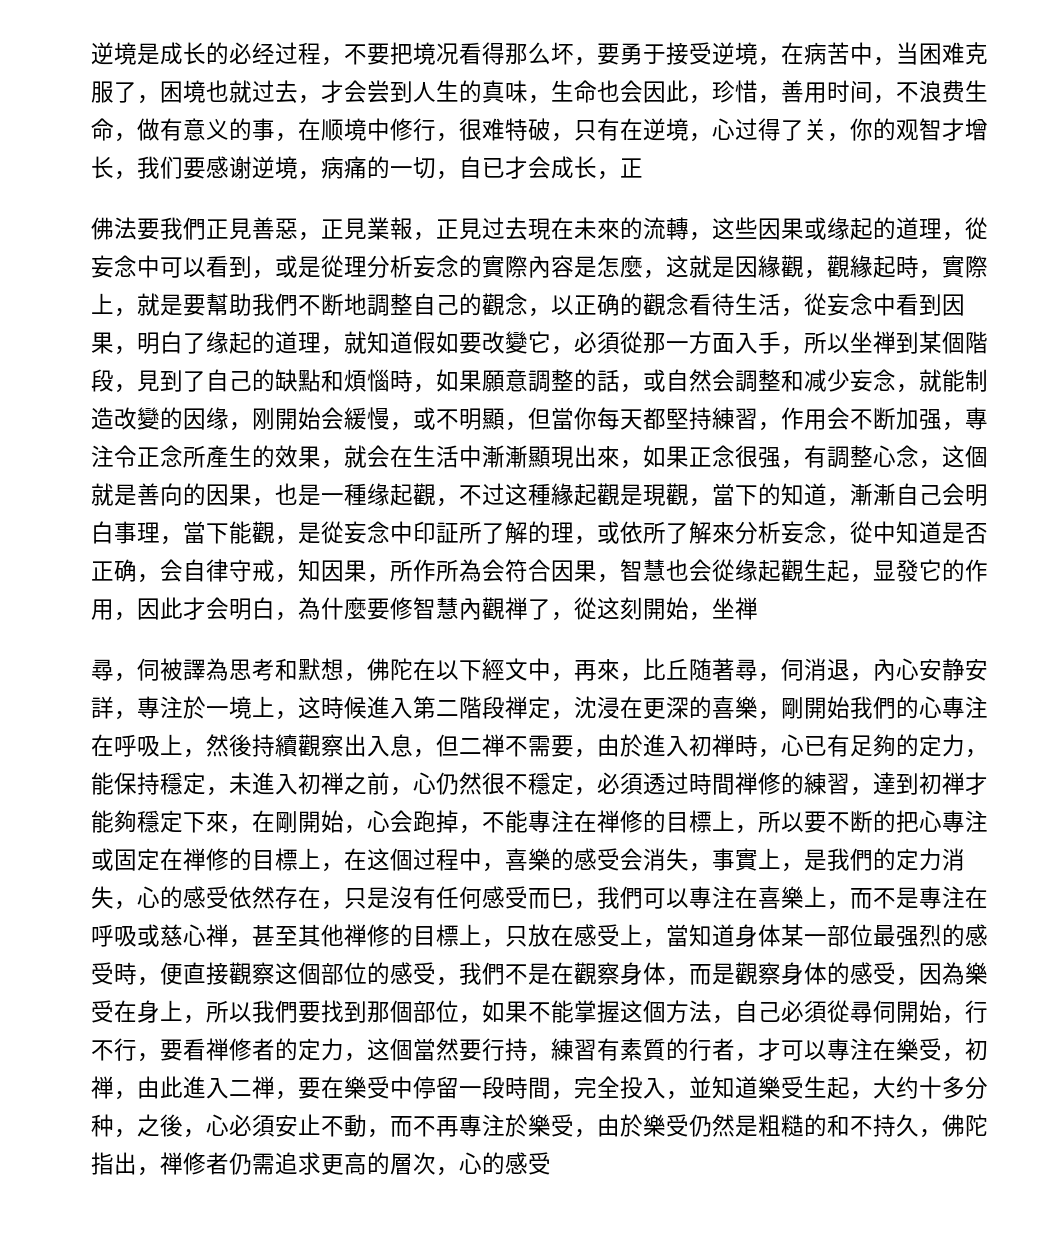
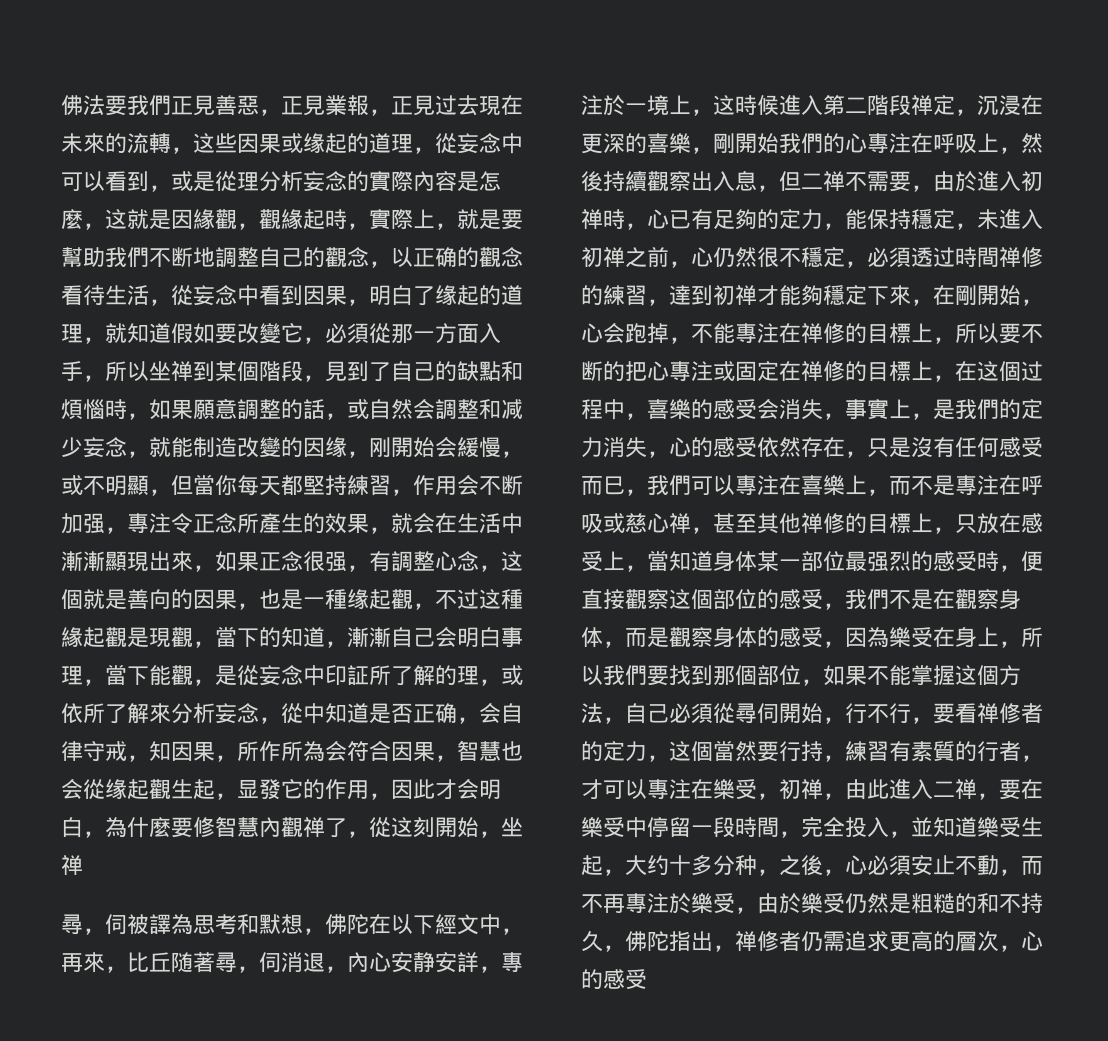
[91,42,988,66] [91,80,988,104] [91,118,988,142] [91,156,643,180] 逆境是成长的必经过程，不要把境况看得那么坏，要勇于接受逆境，在病苦中，当困难克服了，困境也就过去，才会尝到人生的真味，生命也会因此，珍惜，善用时间，不浪费生命，做有意义的事，在顺境中修行，很难特破，只有在逆境，心过得了关，你的观智才增长，我们要感谢逆境，病痛的一切，自已才会成长，正 // -> (61, 105) none
[574,696,597,719] 沈 -> [977,95,999,115] 沉

